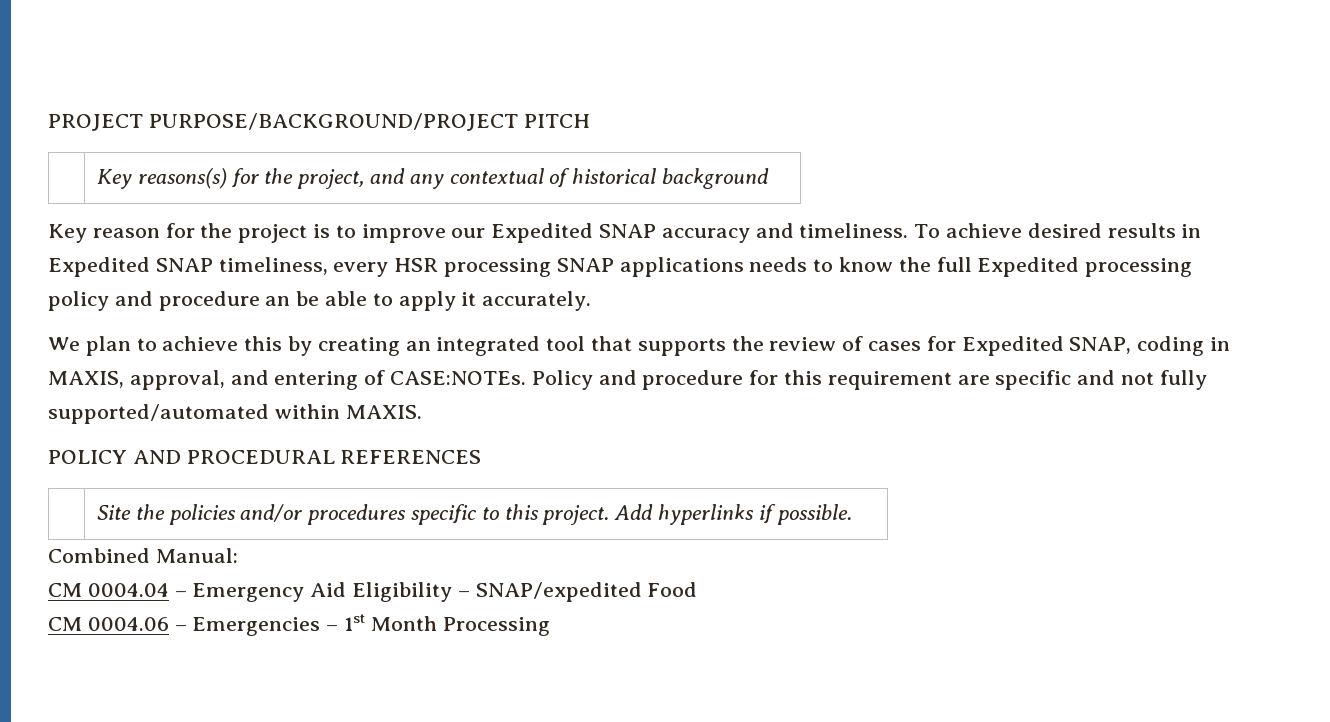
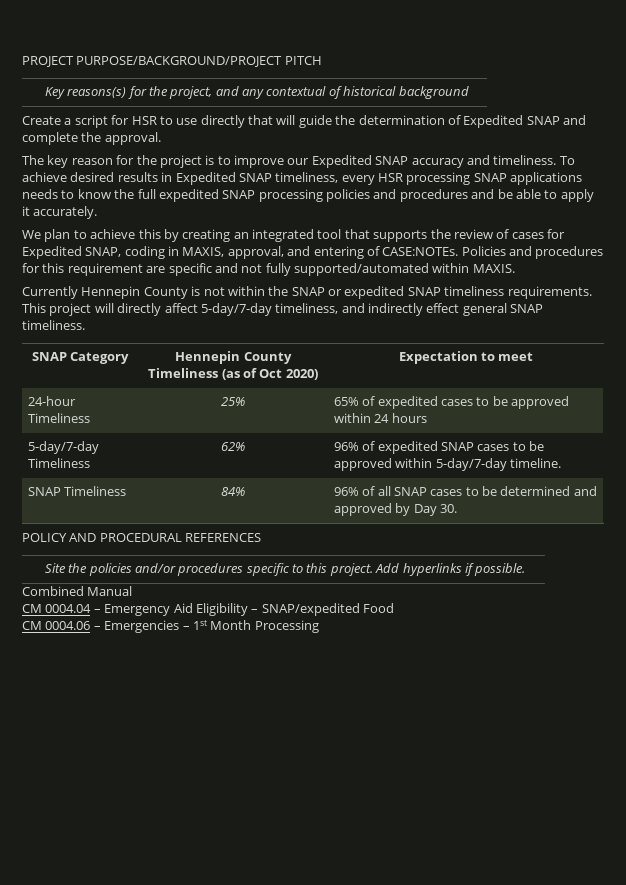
[48,224,87,243] Key -> [22,115,586,128] [22,132,161,145] [22,155,69,168] Create a script for HSR to use directly that will guide the determination of Expedited SNAP and complete the approval. // The key
[977,257,1193,277] [48,291,291,311] Expedited processing policy and procedure an -> [158,189,495,202] expedited SNAP processing policies and procedures and
[531,370,744,390] Policy and procedure -> [461,246,604,259] Policies and procedures
(422, 412) none -> [22,286,592,299] [22,303,544,316] [22,320,85,330] [31,352,130,364] [175,351,292,364] [148,368,318,380] [398,351,534,364] [27,396,76,406] [27,413,90,423] [221,397,245,406] [333,396,570,409] [333,413,427,423] [27,441,99,454] [27,458,90,468] [221,442,245,451] [333,441,545,454] [333,458,561,471] [27,486,127,496] [221,487,245,496] [333,486,597,496] [333,503,457,516] // Currently Hennepin County is not within the SNAP or expedited SNAP timeliness requirements. This project will directly affect 5-day/7-day timeliness, and indirectly effect general SNAP timeliness. // SNAP Category | Hennepin County Timeliness (as of Oct 2020) | Expectation to meet // 24-hour Timeliness | 25% | 65% of expedited cases to be approved within 24 hours // 5-day/7-day Timeliness | 62% | 96% of expedited SNAP cases to be approved within 5-day/7-day timeline. // SNAP Timeliness | 84% | 96% of all SNAP cases to be determined and approved by Day 30.
[155,548,238,563] Manual: -> [87,586,133,596] Manual

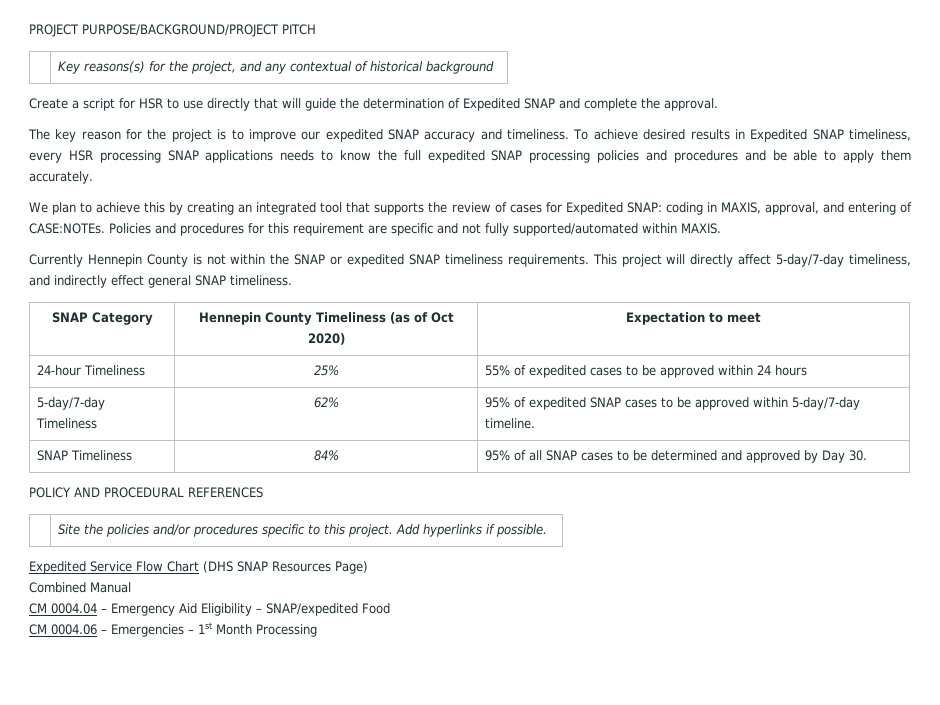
[311,155,372,168] Expedited -> [325,129,383,142] expedited
[22,206,30,216] it -> [881,150,912,161] them
[85,247,122,257] SNAP, -> [626,202,662,213] SNAP:
[333,397,359,406] 65% -> [484,365,510,376] 55%
[333,442,359,451] 96% -> [484,397,510,408] 95%
[333,487,359,496] 96% -> [484,450,510,461] 95%
(526, 569) none -> [29,561,368,574] // Expedited Service Flow Chart (DHS SNAP Resources Page)

